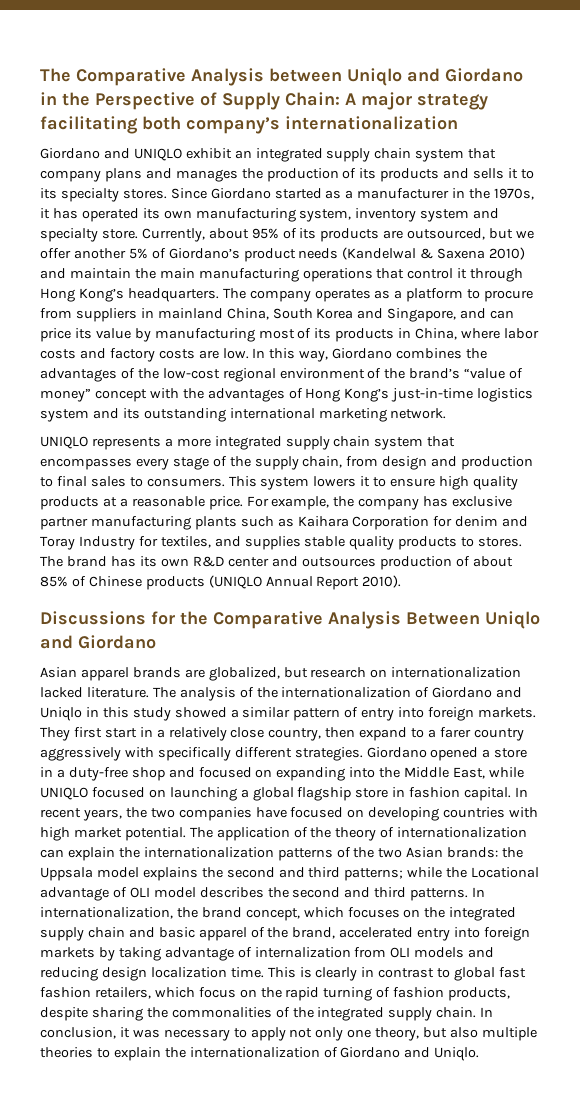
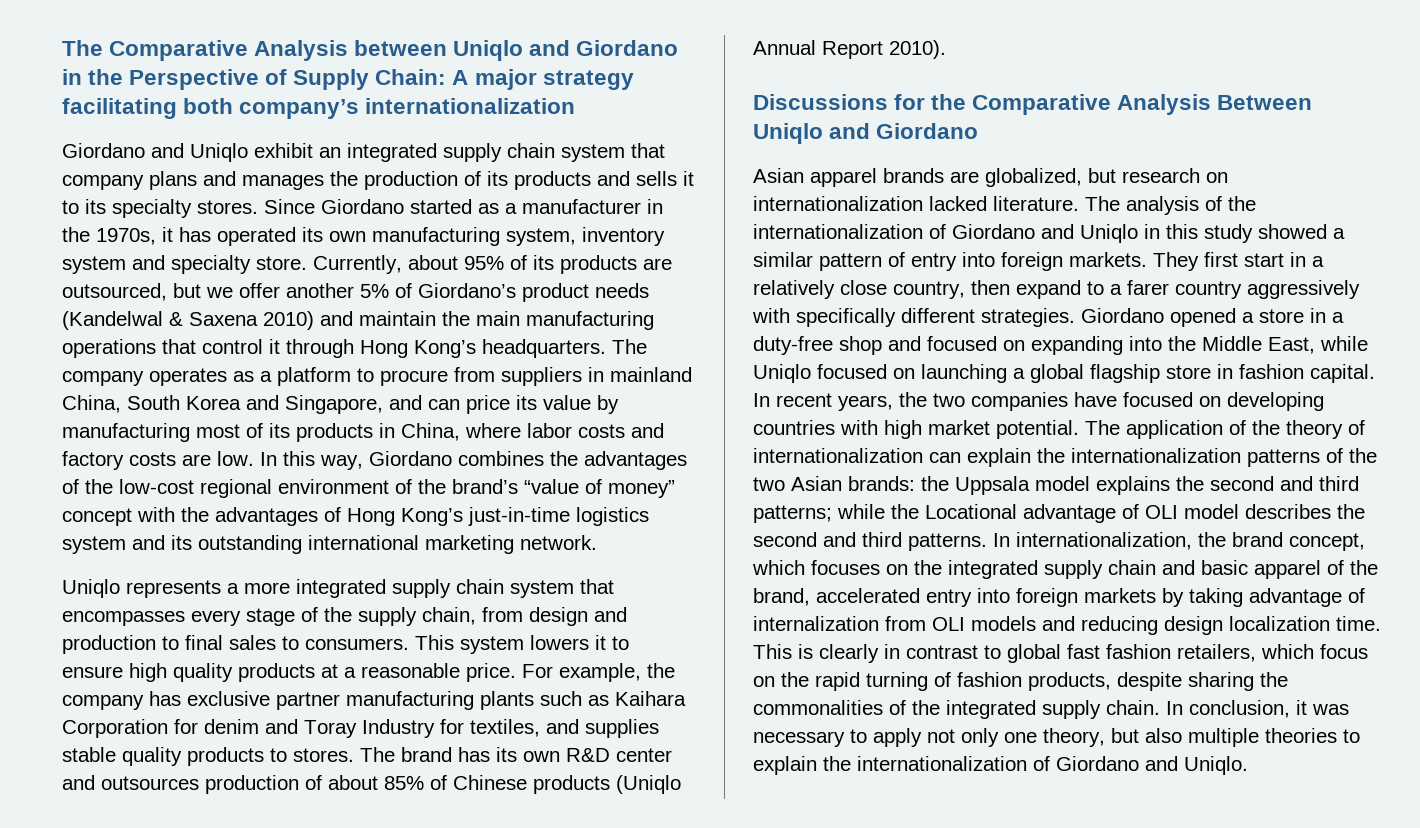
[133,148,182,161] UNIQLO -> [190,143,248,162] Uniqlo
[40,436,88,449] UNIQLO -> [62,579,120,598] Uniqlo
[208,575,262,589] (UNIQLO -> [616,775,681,794] (Uniqlo
[40,787,88,800] UNIQLO -> [753,364,811,383] Uniqlo

